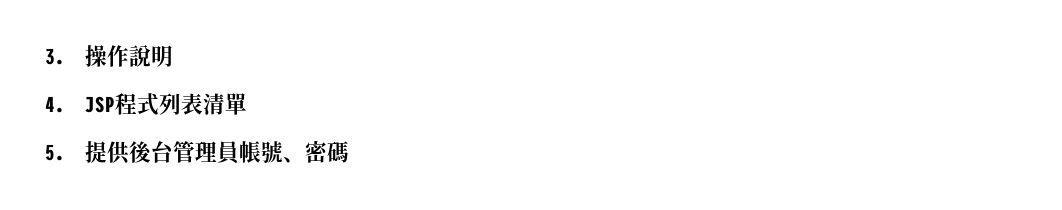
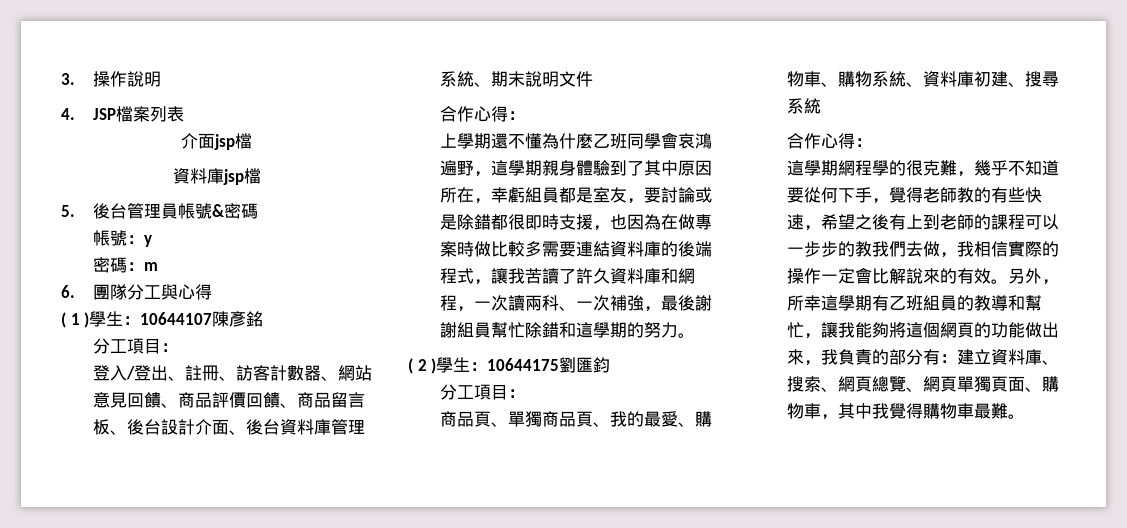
[115,93,160,116] 程式 -> [115,106,150,122] 檔案
[203,93,248,115] 清單 -> [181,133,252,150] [172,168,261,185] // 介面jsp檔 // 資料庫jsp檔
[85,141,131,165] 提供 -> (75, 211) none
[283,141,350,163] 、密碼 -> [211,203,258,219] [92,230,152,247] [92,257,158,273] [61,284,212,300] [61,311,264,328] [92,338,178,354] [92,365,372,381] [92,392,365,408] [92,419,365,435] [439,71,593,87] [439,106,525,122] [439,132,712,149] [439,159,712,177] [439,187,712,204] [439,214,712,231] [439,241,712,257] [439,268,695,285] [439,295,712,312] [439,321,695,338] [408,357,611,374] [439,384,525,400] [439,411,712,427] [786,71,1059,87] [786,98,821,114] [786,133,872,149] [786,159,1059,177] [786,187,1042,204] [786,214,1059,231] [786,241,1059,258] [786,267,1059,285] [786,294,1042,311] [786,321,1059,339] [786,349,1059,366] [786,376,1059,392] [786,403,1025,420] &密碼 // 帳號：y // 密碼：m // 6.團隊分工與心得 // ( 1 )學生：10644107陳彥銘 // 分工項目： // 登入/登出、註冊、訪客計數器、網站意見回饋、商品評價回饋、商品留言板、後台設計介面、後台資料庫管理系統、期末說明文件 // 合作心得： // 上學期還不懂為什麼乙班同學會哀鴻遍野，這學期親身體驗到了其中原因所在，幸虧組員都是室友，要討論或是除錯都很即時支援，也因為在做專案時做比較多需要連結資料庫的後端程式，讓我苦讀了許久資料庫和網程，一次讀兩科、一次補強，最後謝謝組員幫忙除錯和這學期的努力。 // ( 2 )學生：10644175劉匯鈞 // 分工項目： // 商品頁、單獨商品頁、我的最愛、購物車、購物系統、資料庫初建、搜尋系統 // 合作心得： // 這學期網程學的很克難，幾乎不知道要從何下手，覺得老師教的有些快速，希望之後有上到老師的課程可以一步步的教我們去做，我相信實際的操作一定會比解說來的有效。另外，所幸這學期有乙班組員的教導和幫忙，讓我能夠將這個網頁的功能做出來，我負責的部分有：建立資料庫、搜索、網頁總覽、網頁單獨頁面、購物車，其中我覺得購物車最難。

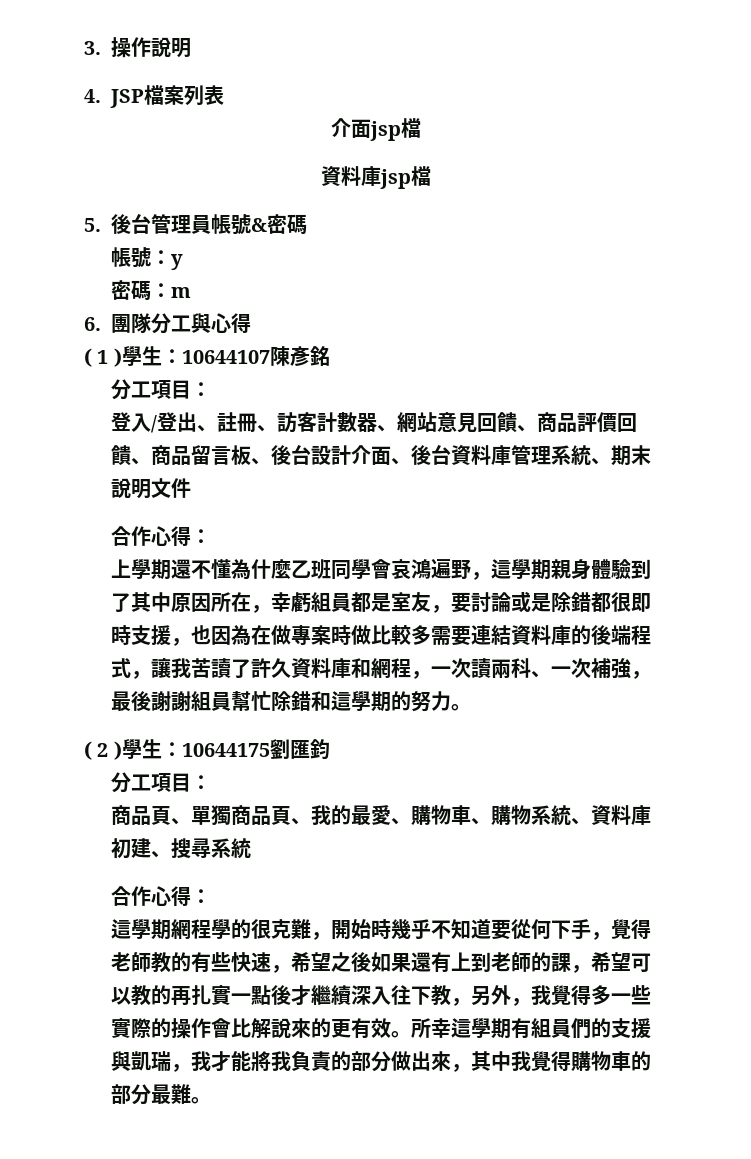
(974, 174) none -> [331,919,392,940] 開始時
(889, 222) none -> [371,952,432,972] 如果還
[1007,214,1059,230] [786,241,1008,258] 程可以一步步的教我們去做，我相信 -> [571,952,652,973] [111,985,652,1006] ，希望可以教的再扎實一點後才繼續深入往下教，另外，我覺得多一些
[820,268,855,284] 一定 -> (212, 1028) none
[956,268,1059,285] [786,294,1042,311] [786,321,1059,339] [786,349,1059,366] [786,376,1059,392] [786,403,821,419] 有效。另外，所幸這學期有乙班組員的教導和幫忙，讓我能夠將這個網頁的功能做出來，我負責的部分有：建立資料庫、搜索、網頁總覽、網頁單獨頁面、購物車 -> [331,1018,652,1039] [111,1051,452,1072] 更有效。所幸這學期有組員們的支援與凱瑞，我才能將我負責的部分做出來
(974, 411) none -> [631,1051,652,1071] [111,1084,152,1105] 的部分

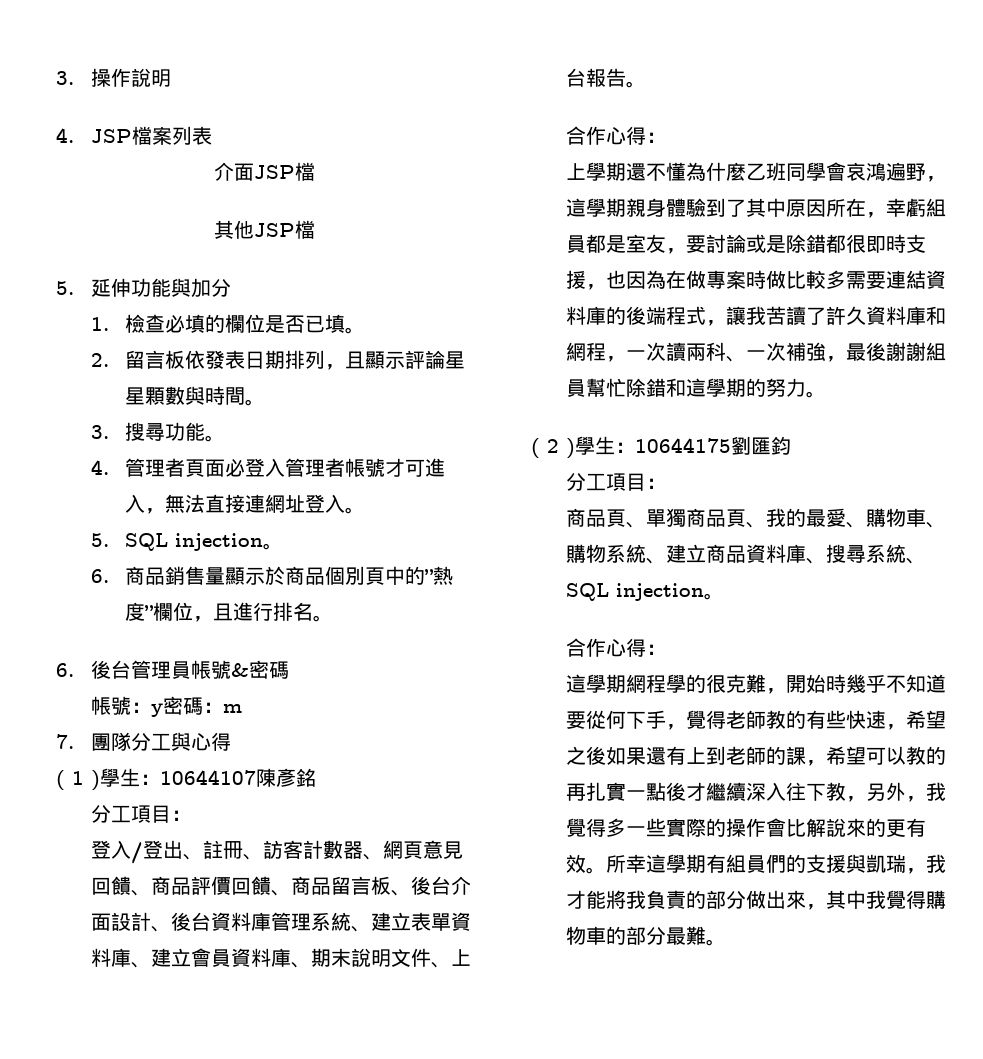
[369,118,421,141] [320,166,431,189] [84,218,101,232] jsp檔 // 資料庫jsp檔 // 5. -> [254,162,315,181] [214,220,315,239] [56,278,231,298] [90,314,366,334] [90,350,466,370] [125,386,266,406] [90,422,226,442] [90,458,446,477] [125,494,366,514] [90,533,284,551] [90,566,454,585] [125,602,334,622] [56,663,74,677] JSP檔 // 其他JSP檔 // 5.延伸功能與加分 // 1.檢查必填的欄位是否已填。 // 2.留言板依發表日期排列，且顯示評論星星顆數與時間。 // 3.搜尋功能。 // 4.管理者頁面必登入管理者帳號才可進入，無法直接連網址登入。 // 5. SQL injection。 // 6.商品銷售量顯示於商品個別頁中的”熱度”欄位，且進行排名。 // 6.
(184, 262) // -> (163, 710) none
[84,317,101,331] 6. -> [56,734,74,749] 7.
[417,412,438,432] 站 -> [402,841,423,859] 頁
[311,445,392,465] 設計介面 -> [450,876,471,895] [90,912,151,931] 介面設計
(612, 461) none -> [370,912,471,931] [90,948,311,968] 建立表單資料庫、建立會員資料庫、
(192, 488) none -> [430,949,471,968] [565,68,646,88] 、上台報告。
[591,805,652,825] [111,838,152,859] 資料庫初建 -> [665,544,806,563] 建立商品資料庫
(252, 848) none -> [905,558,926,564] [565,583,724,601] 、SQL injection。

